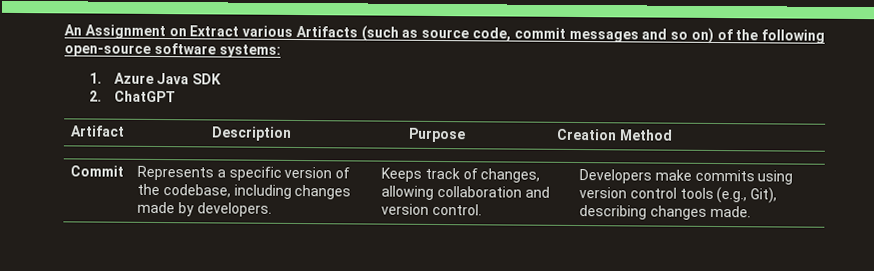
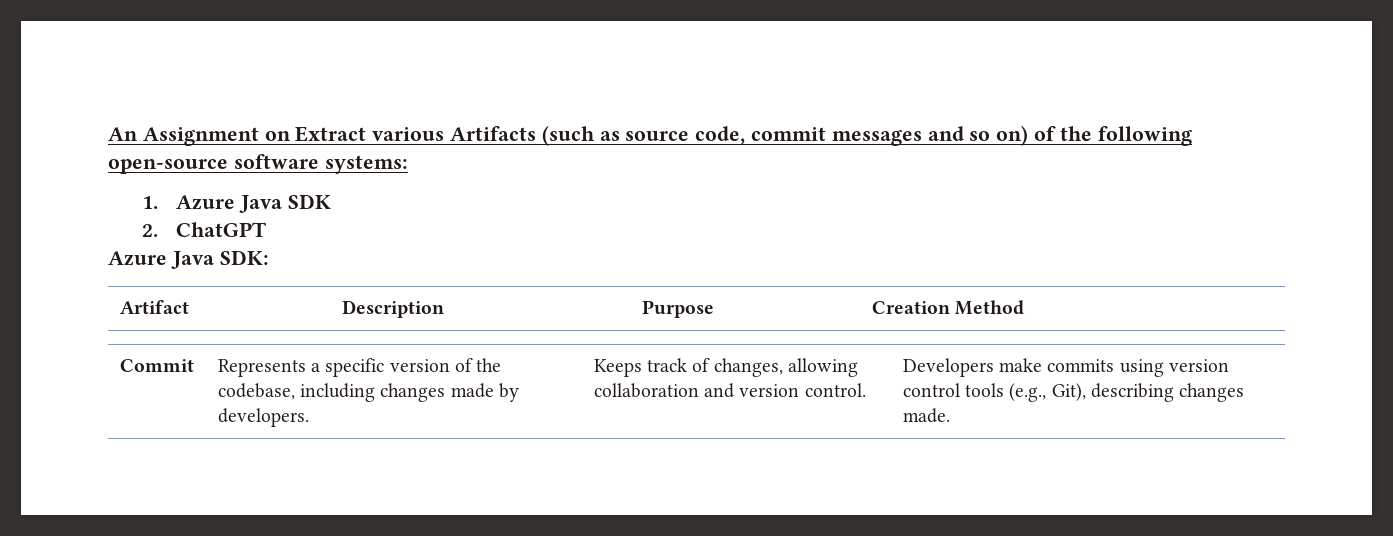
(176, 96) none -> [108,250,269,269] // Azure Java SDK:

